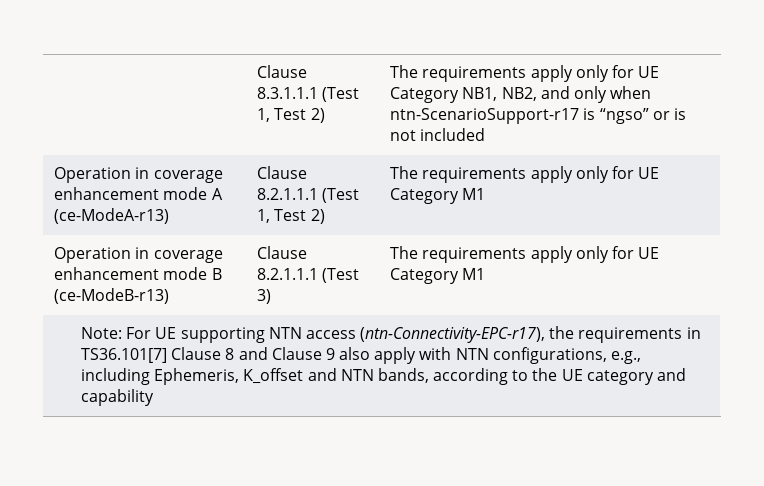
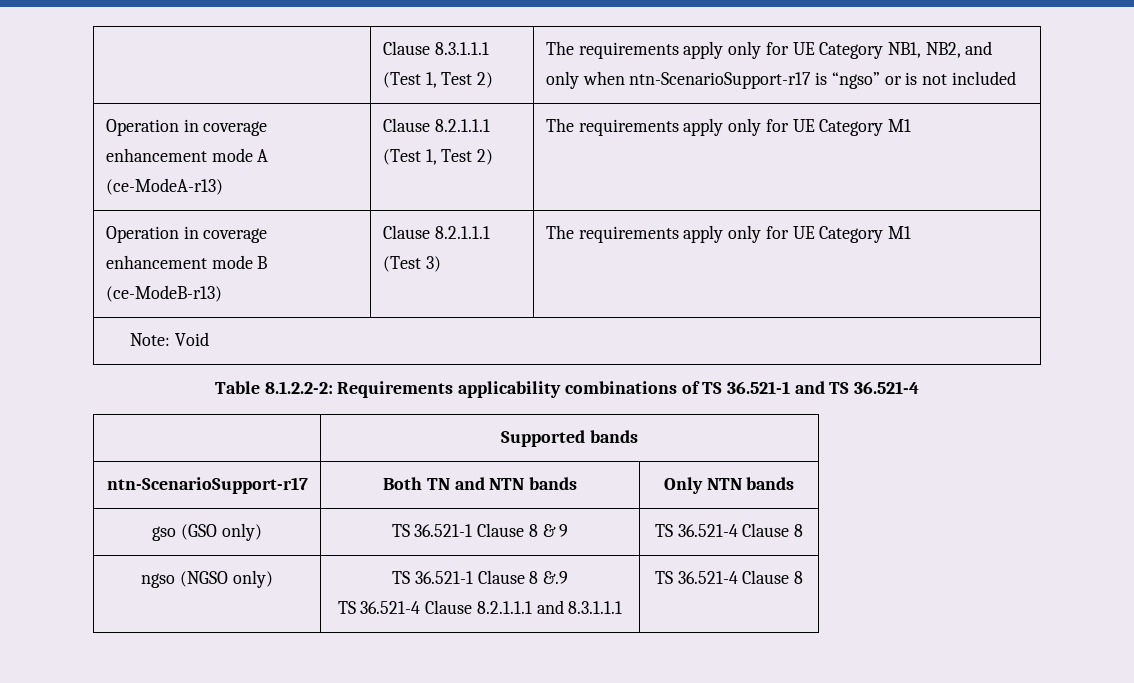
[126,326,701,343] [80,347,641,364] [80,368,686,385] [80,389,154,406] For UE supporting NTN access (ntn-Connectivity-EPC-r17), the requirements in TS36.101[7] Clause 8 and Clause 9 also apply with NTN configurations, e.g., including Ephemeris, K_offset and NTN bands, according to the UE category and capability -> [174,332,209,346] [214,381,920,398] [501,430,638,447] [106,477,308,494] [383,477,577,490] [663,477,795,494] [152,523,262,541] [391,523,569,537] [654,523,804,537] [141,570,273,588] [392,570,568,584] [337,600,623,614] [654,570,804,584] Void // Table 8.1.2.2-2: Requirements applicability combinations of TS 36.521-1 and TS 36.521-4 // | Supported bands // ntn-ScenarioSupport-r17 | Both TN and NTN bands | Only NTN bands // gso (GSO only) | TS 36.521-1 Clause 8 & 9 | TS 36.521-4 Clause 8 // ngso (NGSO only) | TS 36.521-1 Clause 8 &.9 // TS 36.521-4 Clause 8.2.1.1.1 and 8.3.1.1.1 | TS 36.521-4 Clause 8

